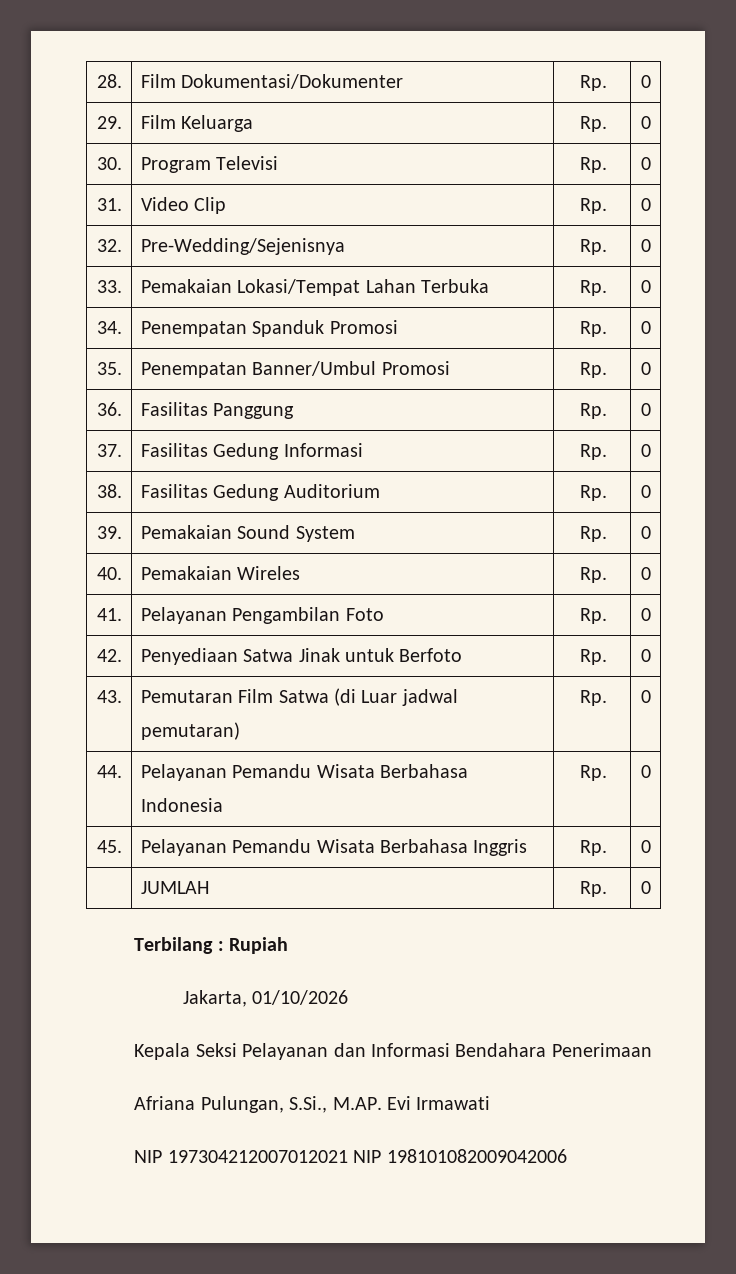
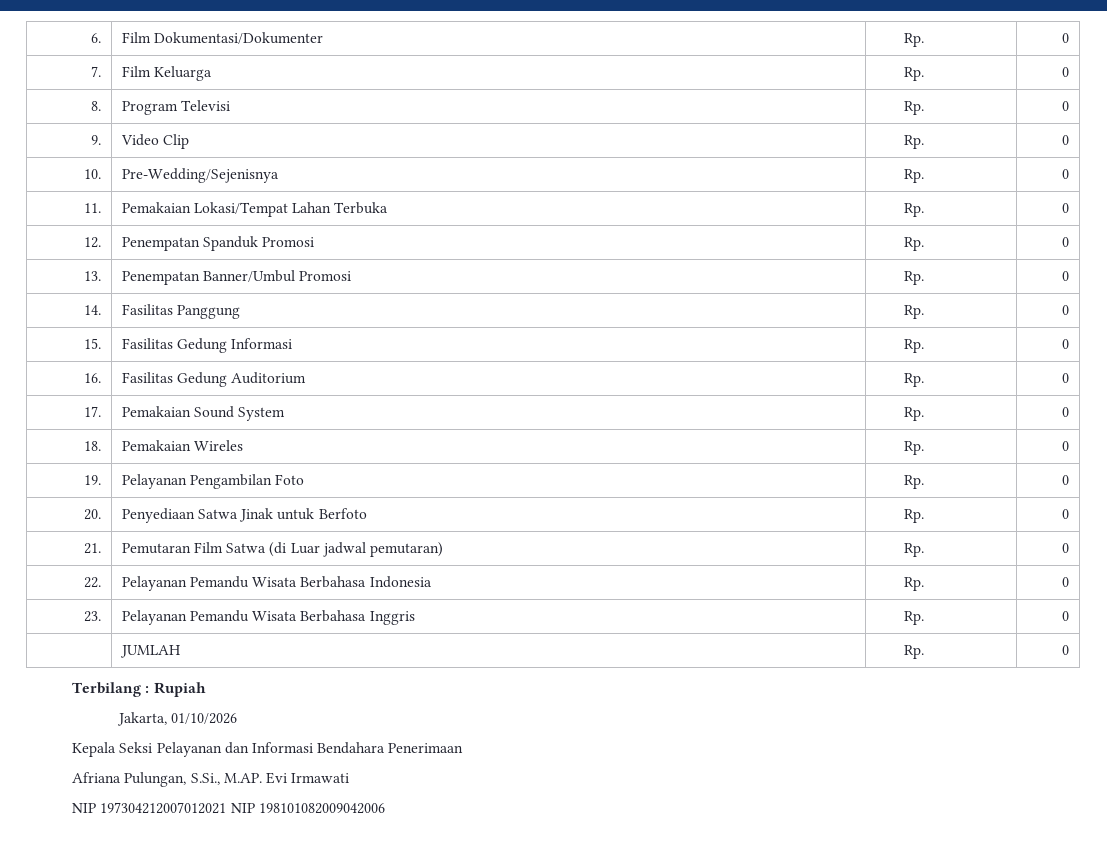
[97,74,123,88] 28. -> [91,33,102,43] 6.
[97,116,123,129] 29. -> [91,66,102,77] 7.
[97,157,123,170] 30. -> [91,101,102,111] 8.
[97,198,123,211] 31. -> [91,135,102,145] 9.
[97,239,123,252] 32. -> [84,169,102,179] 10.
[97,280,123,293] 33. -> [84,203,102,213] 11.
[97,321,123,334] 34. -> [84,237,102,248] 12.
[97,362,123,375] 35. -> [84,271,102,281] 13.
[97,402,123,416] 36. -> [84,305,102,315] 14.
[97,444,123,457] 37. -> [84,338,102,349] 15.
[97,484,123,498] 38. -> [84,373,102,383] 16.
[97,526,123,539] 39. -> [84,406,102,417] 17.
[97,567,123,580] 40. -> [84,441,102,451] 18.
[97,608,123,621] 41. -> [84,475,102,485] 19.
[97,649,123,662] 42. -> [84,509,102,520] 20.
[97,690,123,703] 43. -> [84,543,102,554] 21.
[97,765,123,778] 44. -> [84,577,102,588] 22.
[97,840,123,853] 45. -> [84,611,102,622] 23.

